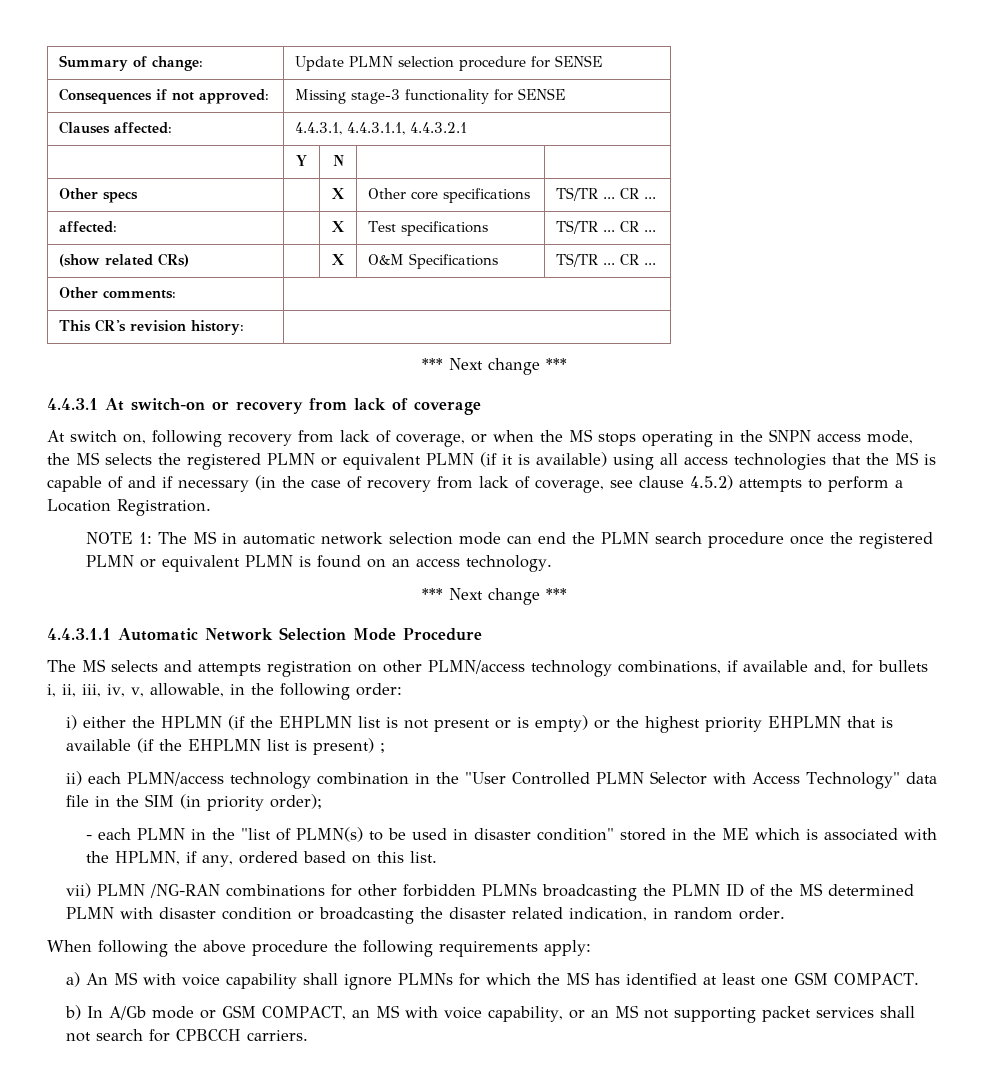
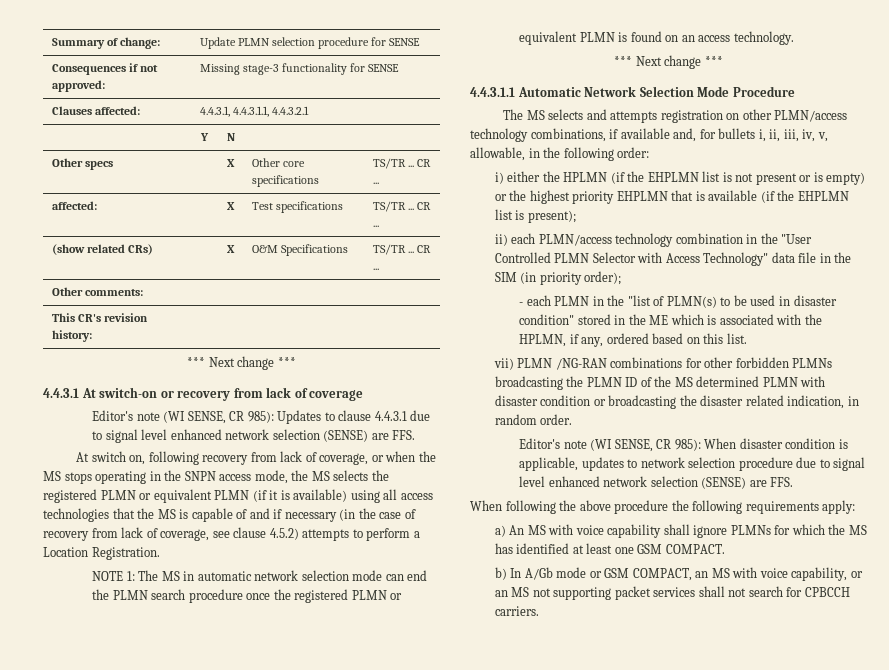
(481, 408) none -> [92,410,431,424] [92,429,416,443] // Editor's note (WI SENSE, CR 985): Updates to clause 4.4.3.1 due to signal level enhanced network selection (SENSE) are FFS.
[313,738,386,755] present) ; -> [527,210,576,223] present);
(786, 913) none -> [519,438,848,452] [519,457,866,471] [519,476,794,489] // Editor's note (WI SENSE, CR 985): When disaster condition is applicable, updates to network selection procedure due to signal level enhanced network selection (SENSE) are FFS.

